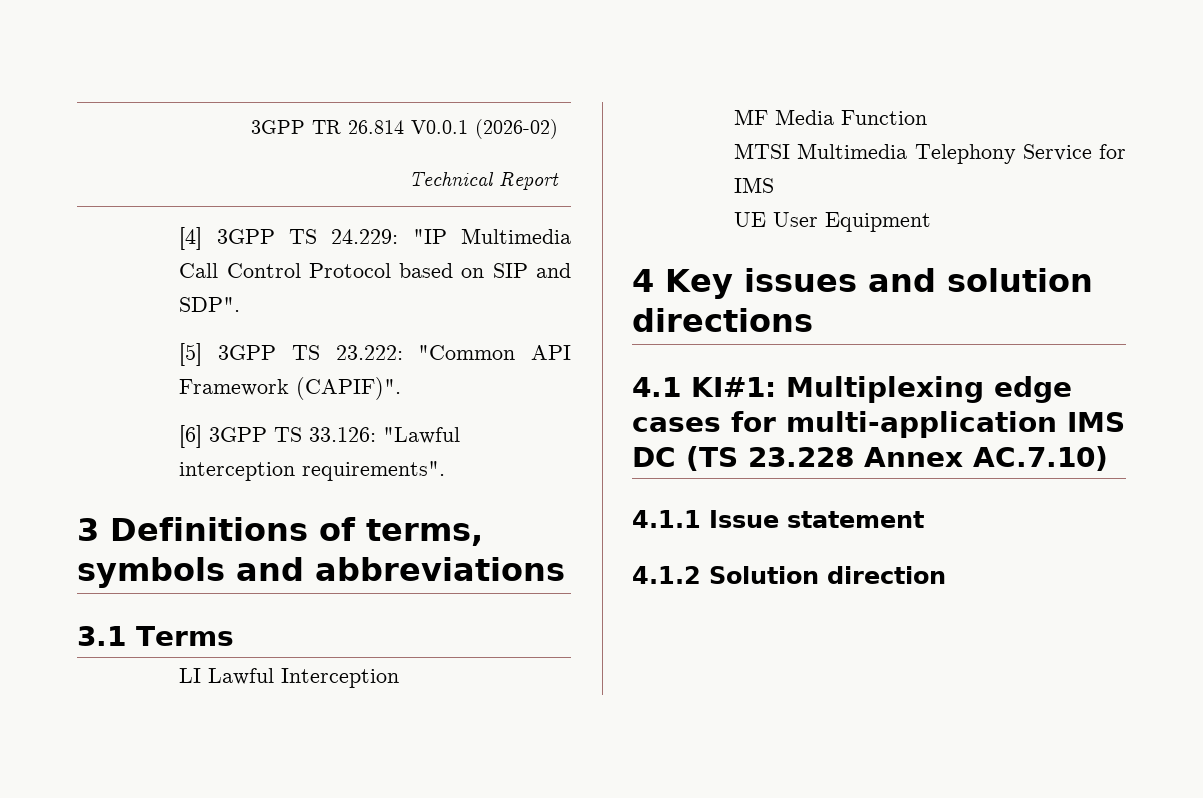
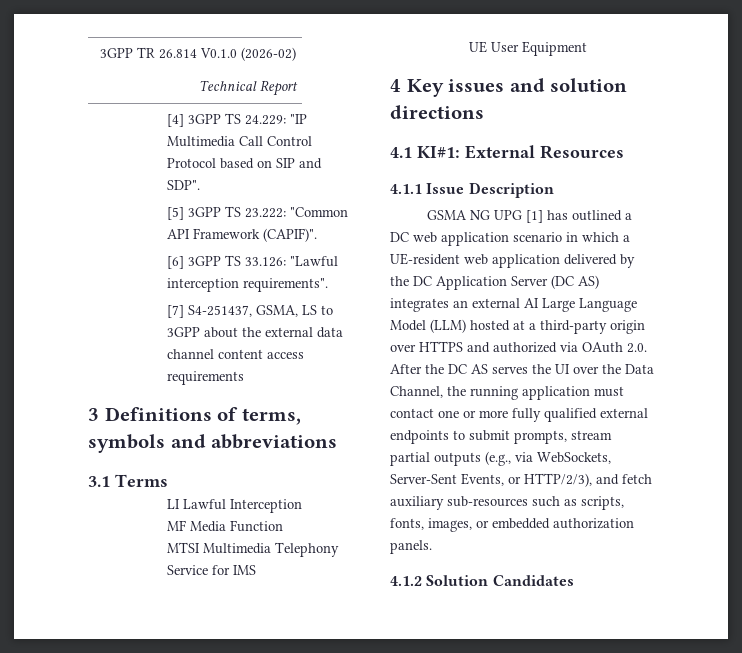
[411,120,469,134] V0.0.1 -> [199,48,237,58] V0.1.0
(446, 471) none -> [167,305,334,318] [167,327,344,338] [167,349,305,359] [167,371,245,385] // [7] S4-251437, GSMA, LS to 3GPP about the external data channel content access requirements
[786,376,1072,403] [632,411,1125,438] [632,446,1108,471] [632,510,924,528] Multiplexing edge cases for multi-application IMS DC (TS 23.228 Annex AC.7.10) // 4.1.1 Issue statement -> [465,145,624,159] [390,182,554,198] [427,210,633,223] [390,232,630,246] [390,253,635,268] [390,275,599,290] [390,298,637,312] [390,319,645,334] [390,341,647,353] [390,364,654,374] [390,386,624,400] [390,408,648,422] [390,430,612,444] [390,451,611,466] [390,473,652,487] [390,496,624,510] [390,518,634,532] [390,540,432,554] External Resources // 4.1.1 Issue Description // GSMA NG UPG [1] has outlined a DC web application scenario in which a UE-resident web application delivered by the DC Application Server (DC AS) integrates an external AI Large Language Model (LLM) hosted at a third-party origin over HTTPS and authorized via OAuth 2.0. After the DC AS serves the UI over the Data Channel, the running application must contact one or more fully qualified external endpoints to submit prompts, stream partial outputs (e.g., via WebSockets, Server-Sent Events, or HTTP/2/3), and fetch auxiliary sub-resources such as scripts, fonts, images, or embedded authorization panels.
[827,566,946,584] direction -> [492,575,574,586] Candidates

